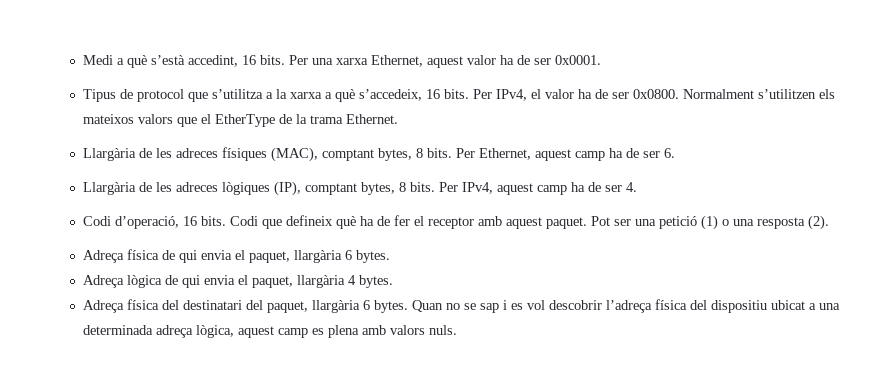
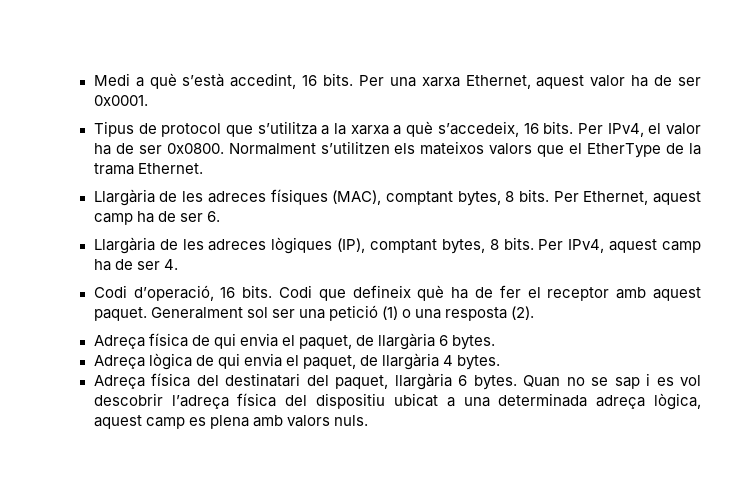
[591,216,611,226] Pot -> [150,307,268,319] Generalment sol
(291, 257) none -> [356,335,375,346] de
(294, 282) none -> [360,355,379,366] de

